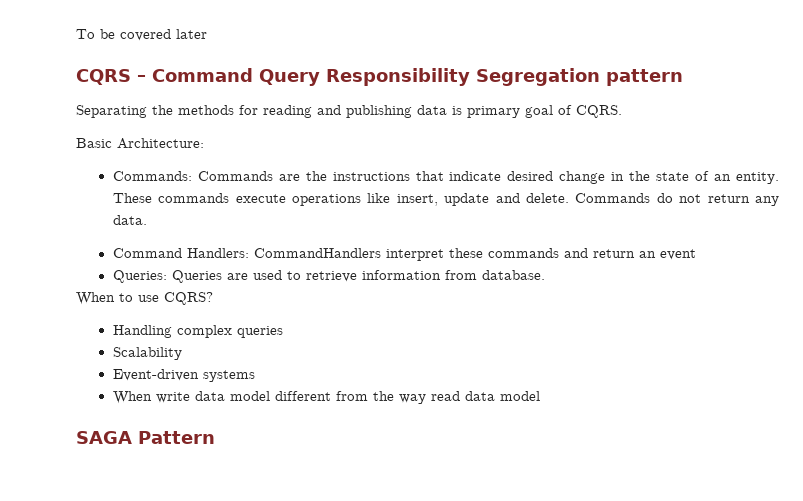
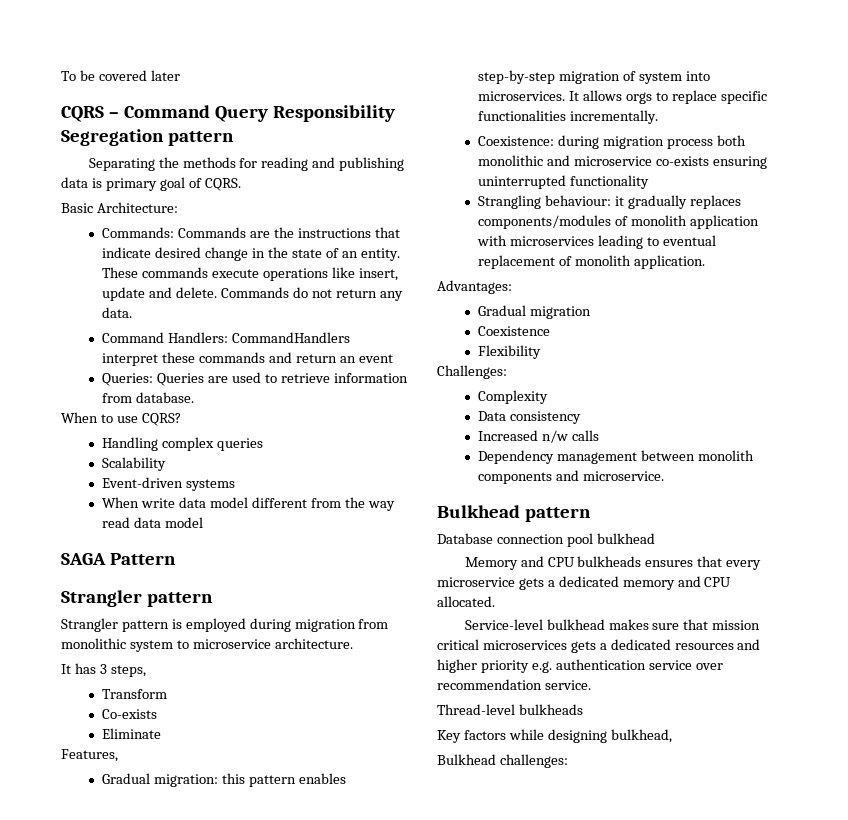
(215, 437) none -> [61,590,213,607] [61,618,389,632] [61,638,353,652] [61,663,146,677] [102,689,168,699] [102,709,158,719] [102,728,162,739] [61,749,118,762] [102,773,347,787] [478,70,711,84] [478,90,767,104] [478,110,659,124] [478,135,747,149] [478,155,768,169] [478,175,650,189] [478,195,742,209] [478,215,760,229] [477,235,717,249] [478,255,706,269] [437,280,512,294] [478,305,592,319] [478,326,551,336] [478,345,542,359] [437,365,507,379] [478,390,549,404] [478,411,582,424] [478,430,600,443] [478,450,755,464] [478,470,665,484] [437,505,591,522] [437,533,655,547] [464,556,762,570] [437,576,732,590] [437,596,495,607] [464,619,761,630] [437,639,761,653] [437,659,723,673] [437,679,591,690] [437,704,583,715] [437,729,672,743] [437,754,568,768] // Strangler pattern // Strangler pattern is employed during migration from monolithic system to microservice architecture. // It has 3 steps, // Transform // Co-exists // Eliminate // Features, // Gradual migration: this pattern enables step-by-step migration of system into microservices. It allows orgs to replace specific functionalities incrementally. // Coexistence: during migration process both monolithic and microservice co-exists ensuring uninterrupted functionality // Strangling behaviour: it gradually replaces components/modules of monolith application with microservices leading to eventual replacement of monolith application. // Advantages: // Gradual migration // Coexistence // Flexibility // Challenges: // Complexity // Data consistency // Increased n/w calls // Dependency management between monolith components and microservice. // Bulkhead pattern // Database connection pool bulkhead // Memory and CPU bulkheads ensures that every microservice gets a dedicated memory and CPU allocated. // Service-level bulkhead makes sure that mission critical microservices gets a dedicated resources and higher priority e.g. authentication service over recommendation service. // Thread-level bulkheads // Key factors while designing bulkhead, // Bulkhead challenges:

